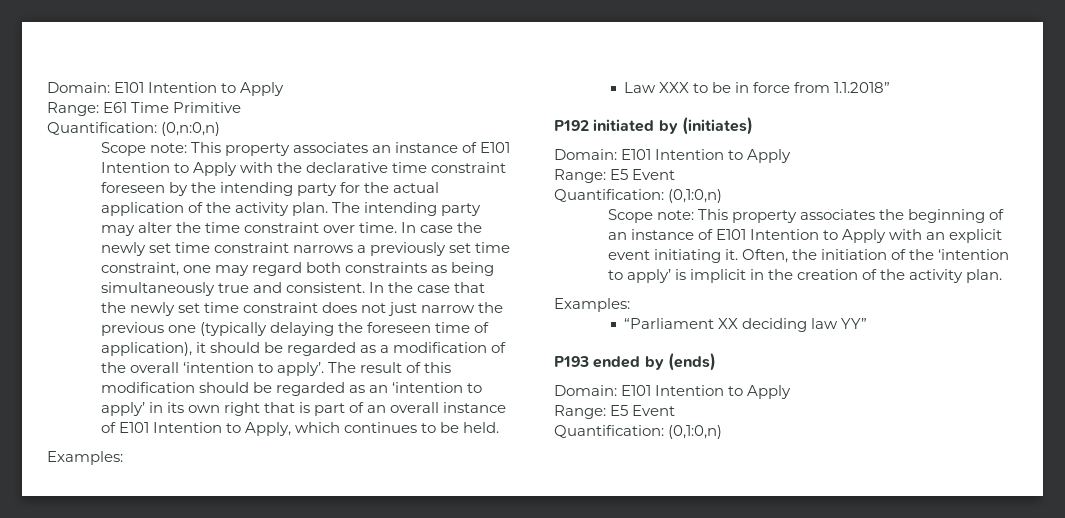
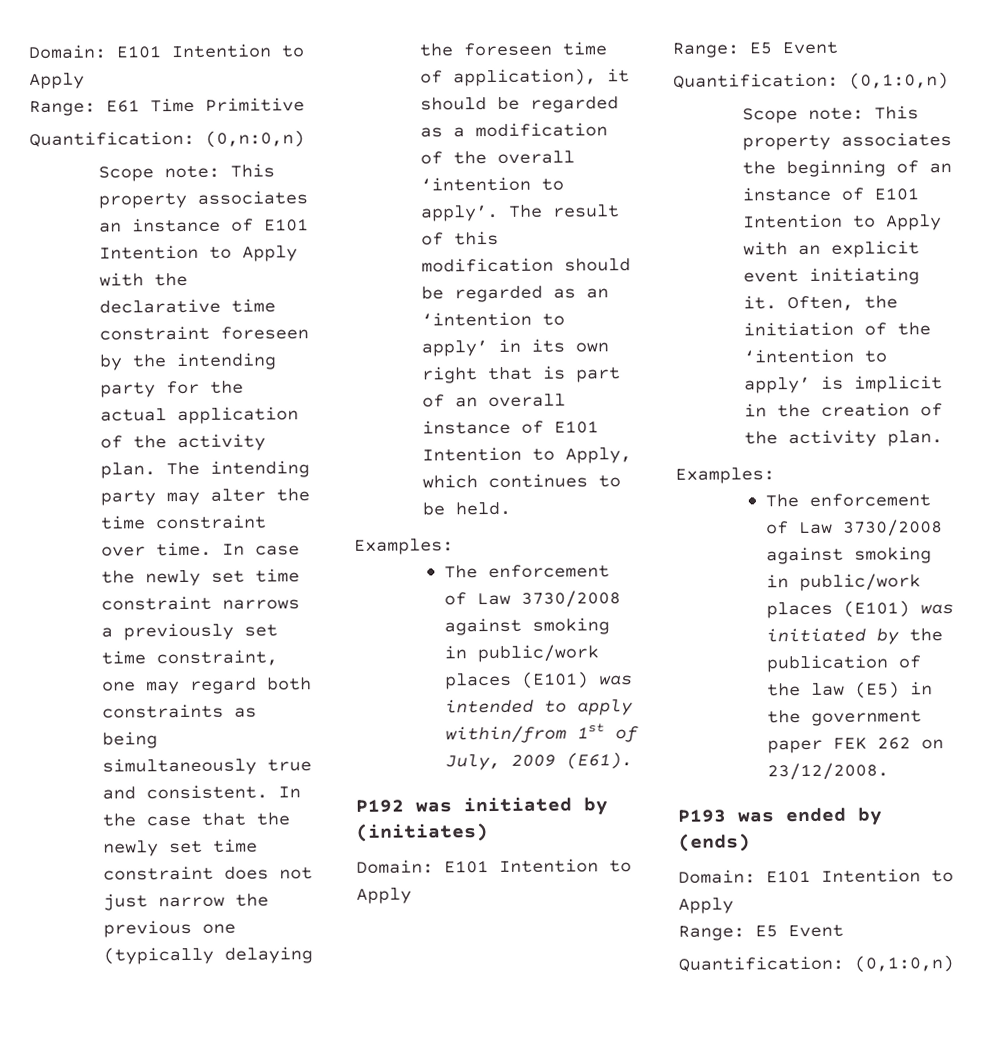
[624,82,891,93] Law XXX to be in force from 1.1.2018” -> [443,564,610,579] [443,590,621,608] [443,617,610,636] [443,644,599,663] [443,671,633,690] [444,698,633,716] [444,723,639,744] [444,752,633,771] The enforcement of Law 3730/2008 against smoking in public/work places (E101) was intended to apply within/from 1st of July, 2009 (E61).
(589, 125) none -> [415,801,452,813] was
[624,318,868,332] “Parliament XX deciding law YY” -> [764,493,931,508] [765,519,943,537] [765,546,932,565] [765,573,921,592] [765,600,954,619] [765,627,943,645] [765,654,921,673] [766,681,933,699] [766,710,922,726] [766,737,944,754] [766,762,889,781] The enforcement of Law 3730/2008 against smoking in public/work places (E101) was initiated by the publication of the law (E5) in the government paper FEK 262 on 23/12/2008.
(589, 361) none -> [737,811,774,823] was

